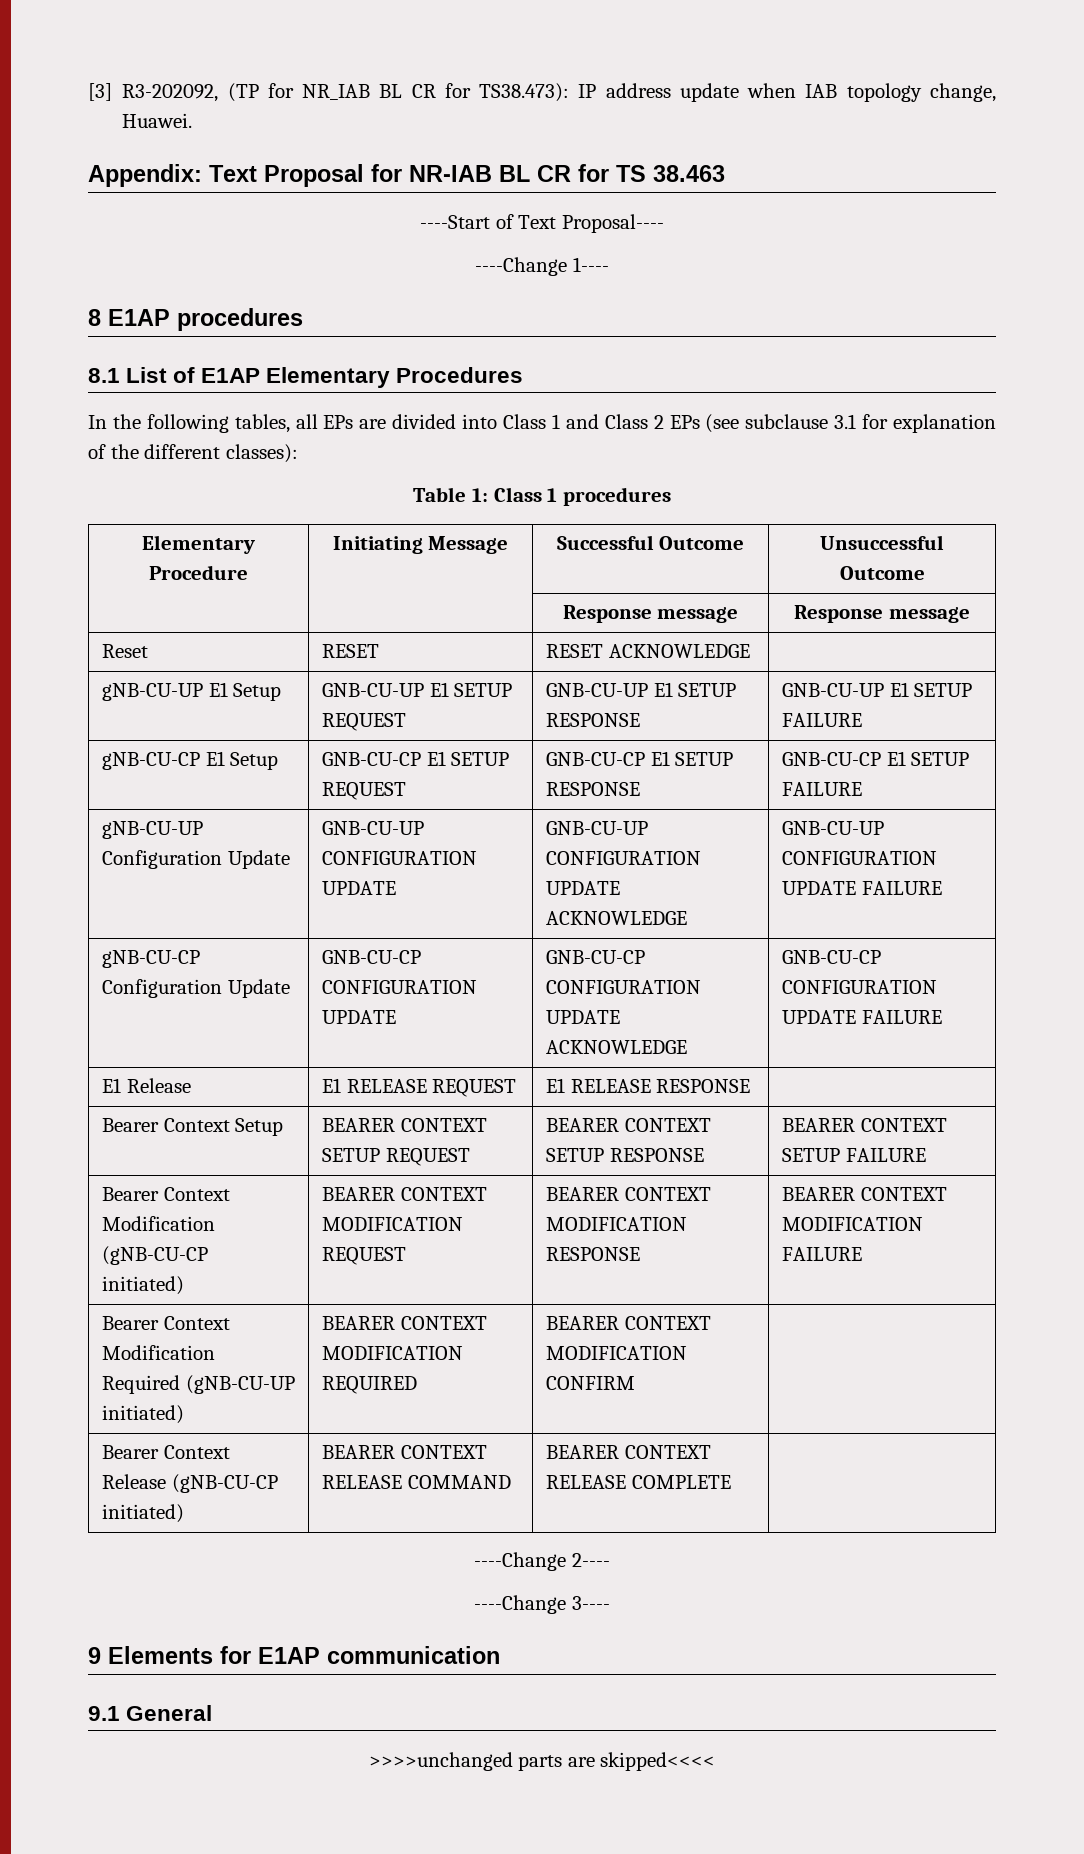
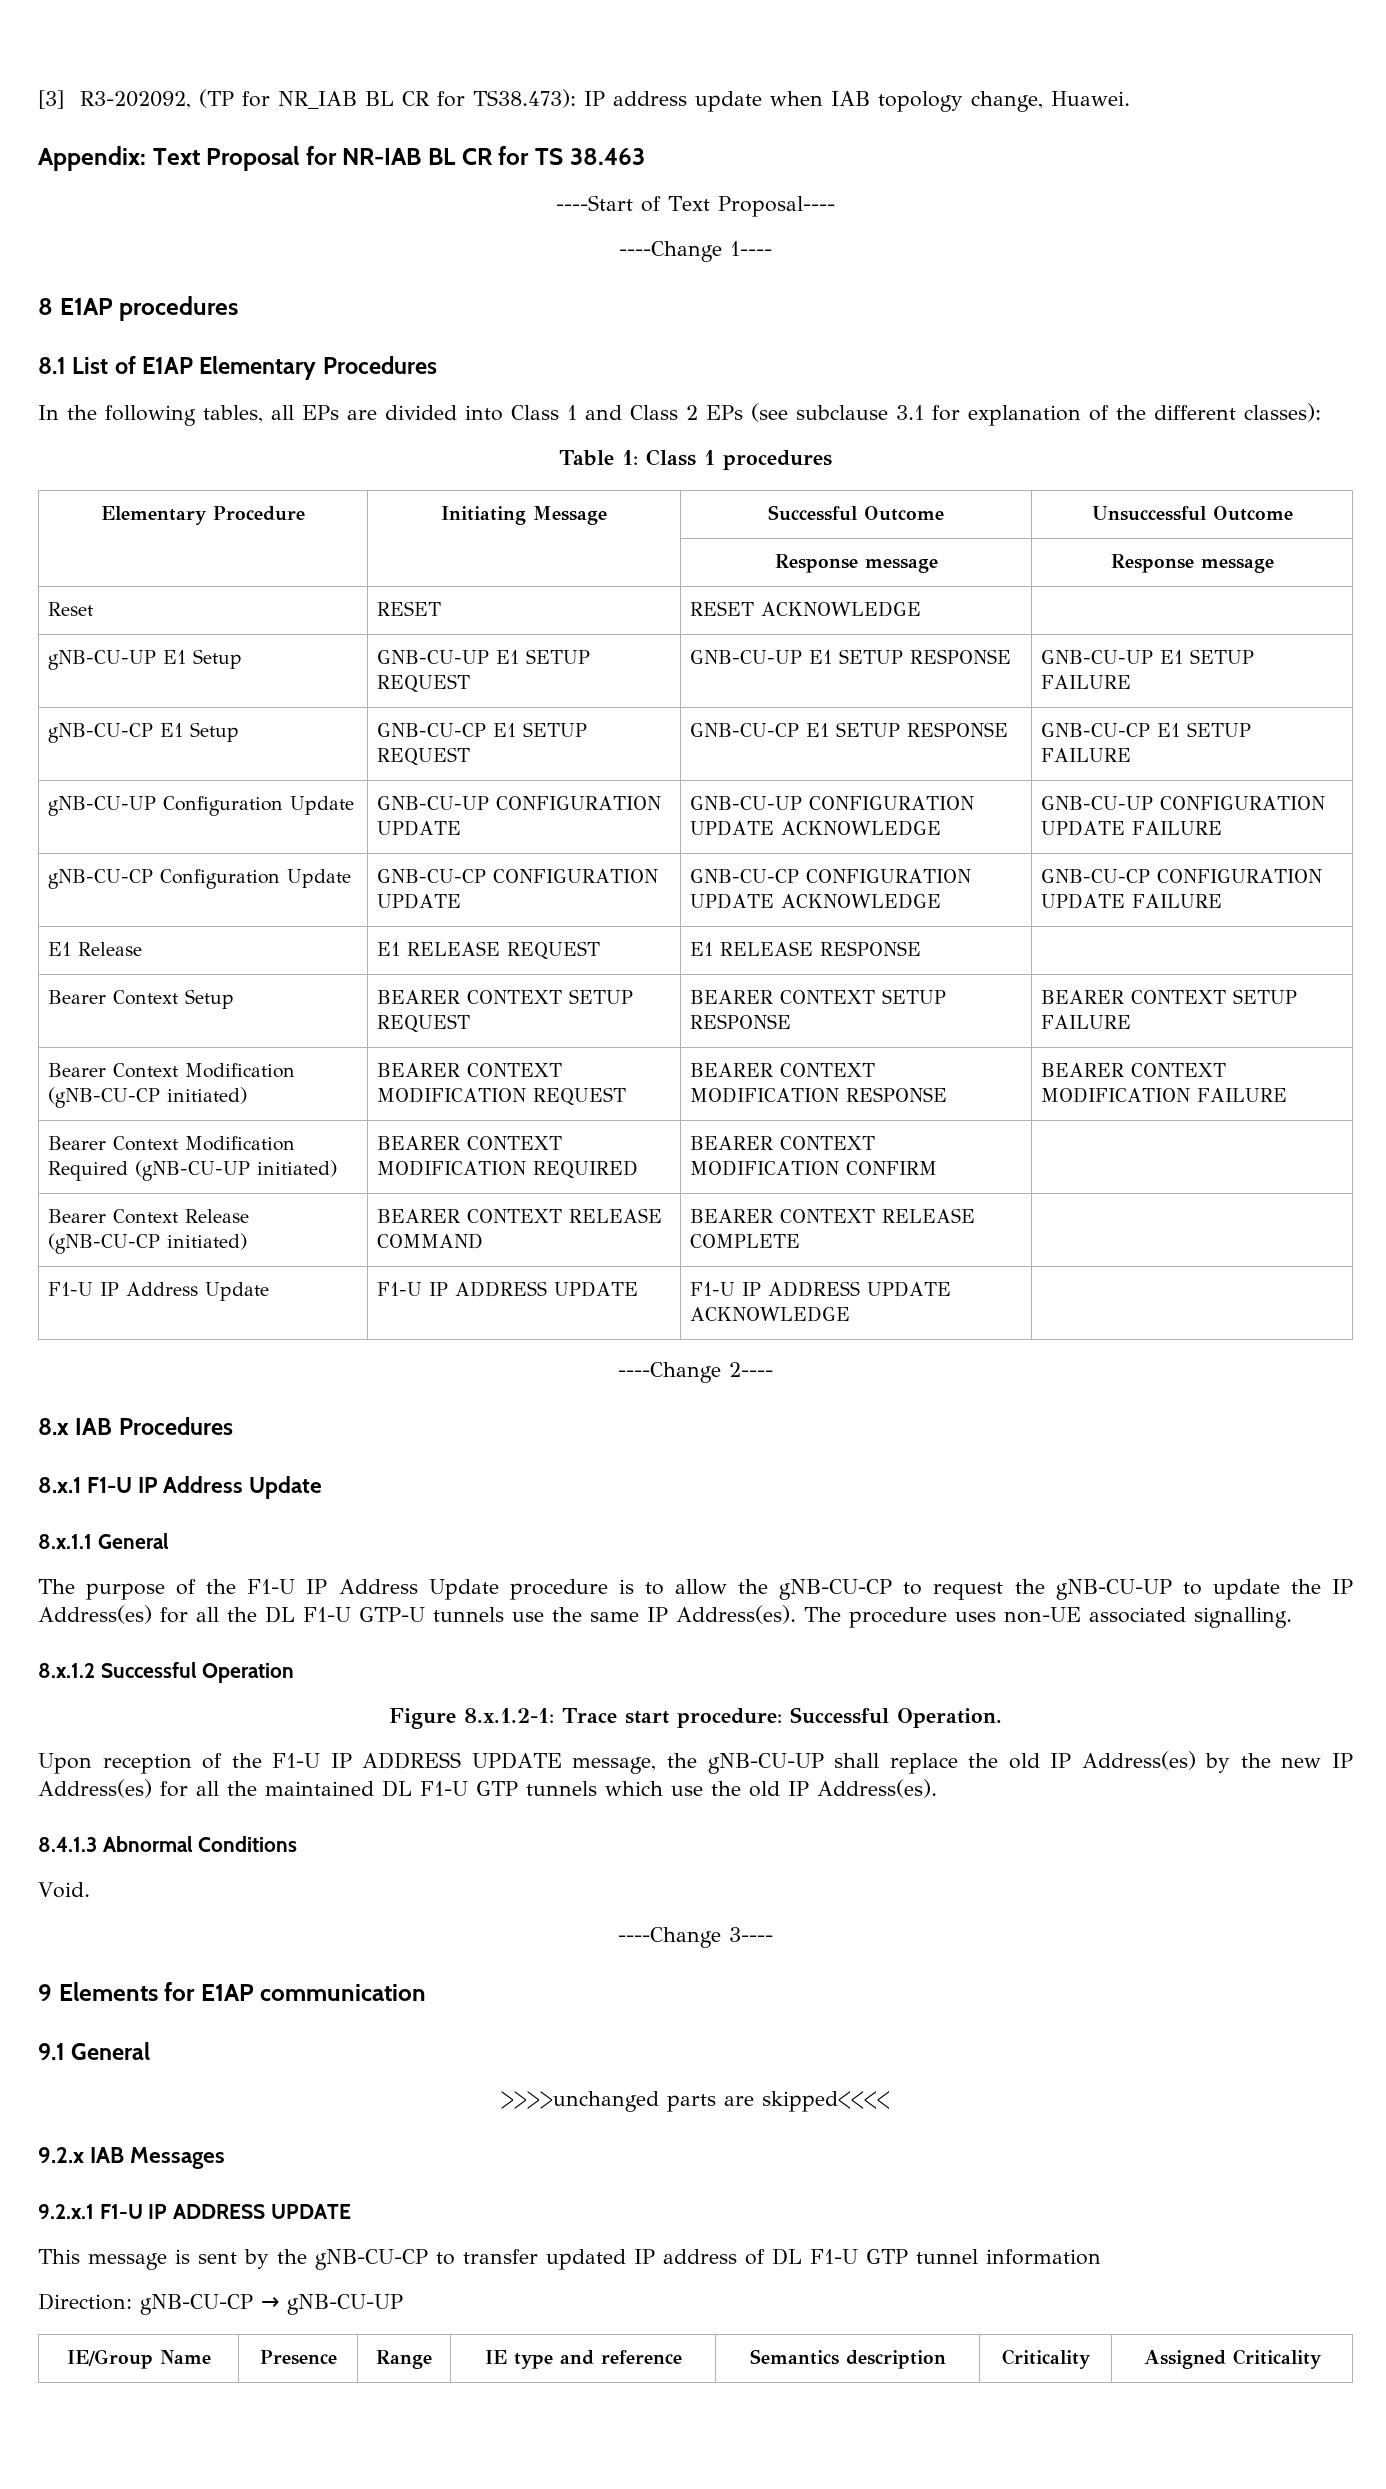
[474,1552,610,1571] // ----Change 2---- -> [47,1282,269,1301] [376,1281,638,1297] [689,1281,951,1297] [689,1306,850,1322] [618,1362,773,1383] [38,1417,233,1435] [38,1476,323,1499] [38,1533,169,1549] [38,1579,1353,1600] [38,1605,1292,1628] [38,1662,295,1683] [389,1707,1002,1729] [38,1751,1353,1774] [38,1779,937,1798] [38,1836,298,1852] [38,1882,90,1898] // F1-U IP Address Update | F1-U IP ADDRESS UPDATE | F1-U IP ADDRESS UPDATE ACKNOWLEDGE | // ----Change 2---- // 8.x IAB Procedures // 8.x.1 F1-U IP Address Update // 8.x.1.1 General // The purpose of the F1-U IP Address Update procedure is to allow the gNB-CU-CP to request the gNB-CU-UP to update the IP Address(es) for all the DL F1-U GTP-U tunnels use the same IP Address(es). The procedure uses non-UE associated signalling. // 8.x.1.2 Successful Operation // Figure 8.x.1.2-1: Trace start procedure: Successful Operation. // Upon reception of the F1-U IP ADDRESS UPDATE message, the gNB-CU-UP shall replace the old IP Address(es) by the new IP Address(es) for all the maintained DL F1-U GTP tunnels which use the old IP Address(es). // 8.4.1.3 Abnormal Conditions // Void.
(716, 1761) none -> [38,2147,226,2169] [38,2204,351,2219] [38,2248,1101,2270] [38,2293,403,2315] [66,2349,211,2369] [259,2350,337,2365] [376,2350,432,2369] [484,2350,682,2369] [749,2349,946,2369] [1001,2349,1091,2369] [1143,2349,1322,2369] // 9.2.x IAB Messages // 9.2.x.1 F1-U IP ADDRESS UPDATE // This message is sent by the gNB-CU-CP to transfer updated IP address of DL F1-U GTP tunnel information // Direction: gNB-CU-CP → gNB-CU-UP // IE/Group Name | Presence | Range | IE type and reference | Semantics description | Criticality | Assigned Criticality

